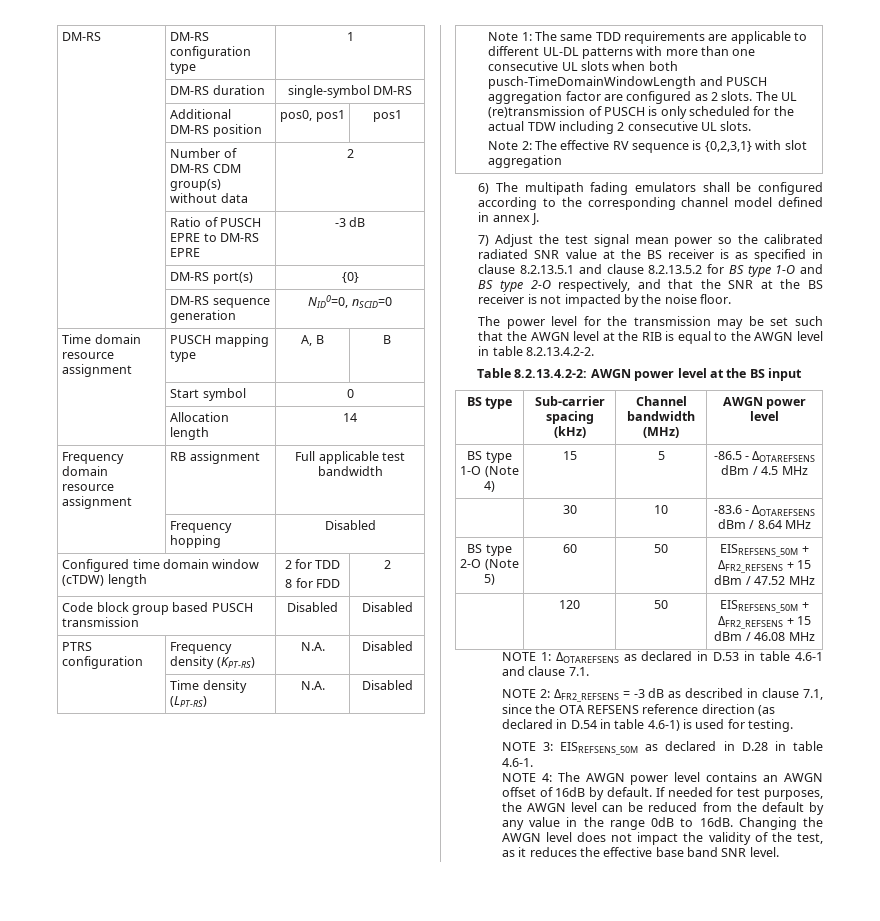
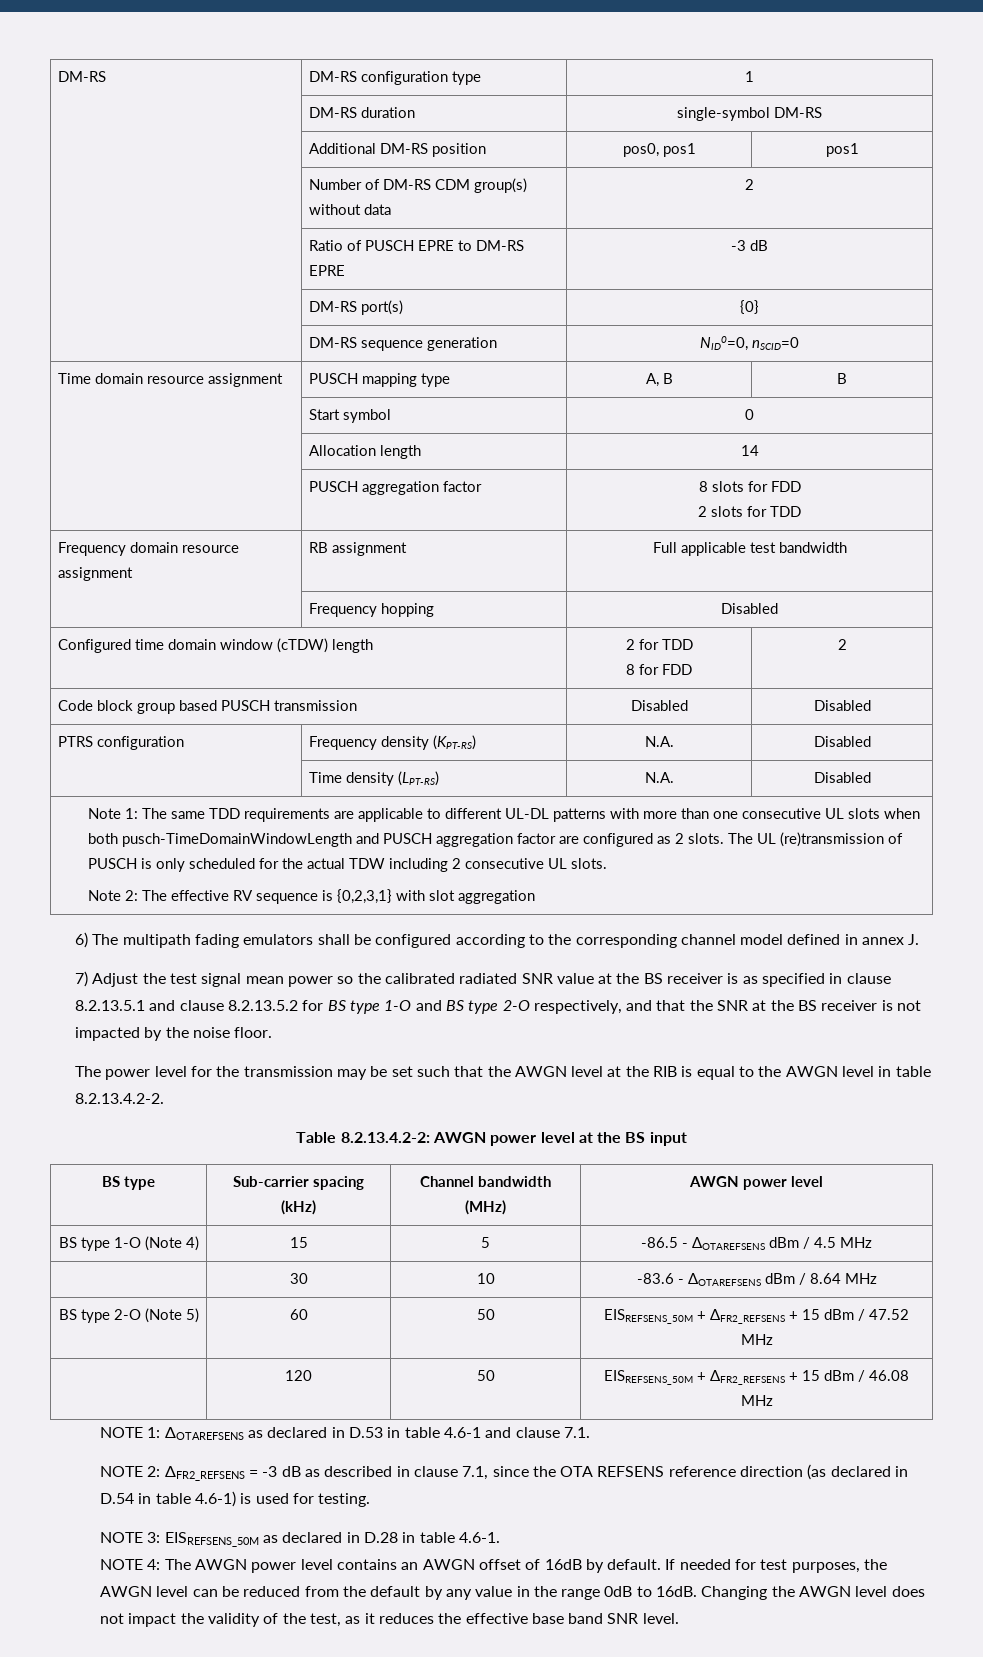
(357, 417) none -> [309,481,483,495] [698,481,801,492] [698,506,801,517] // | PUSCH aggregation factor | 8 slots for FDD // 2 slots for TDD

